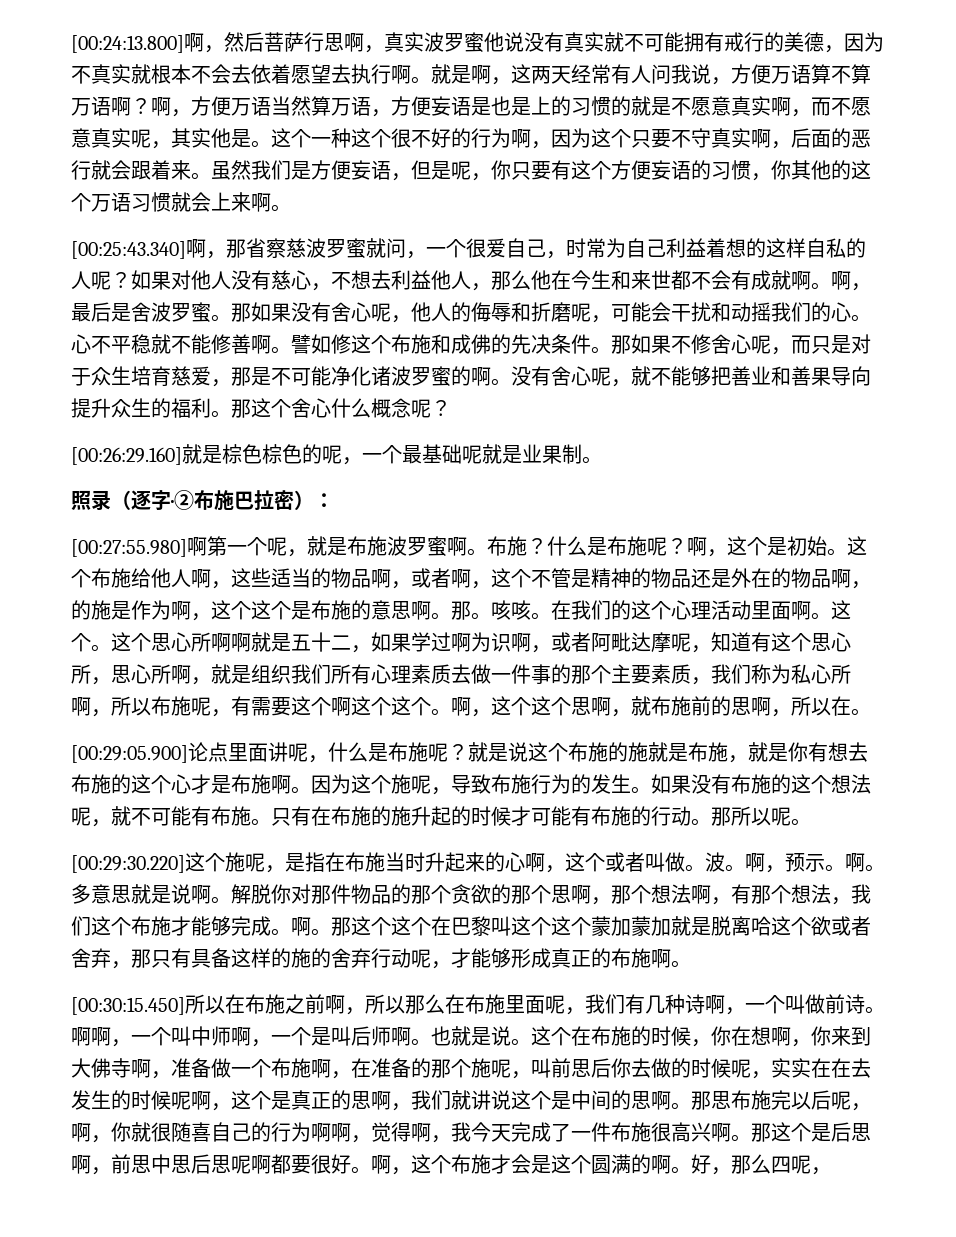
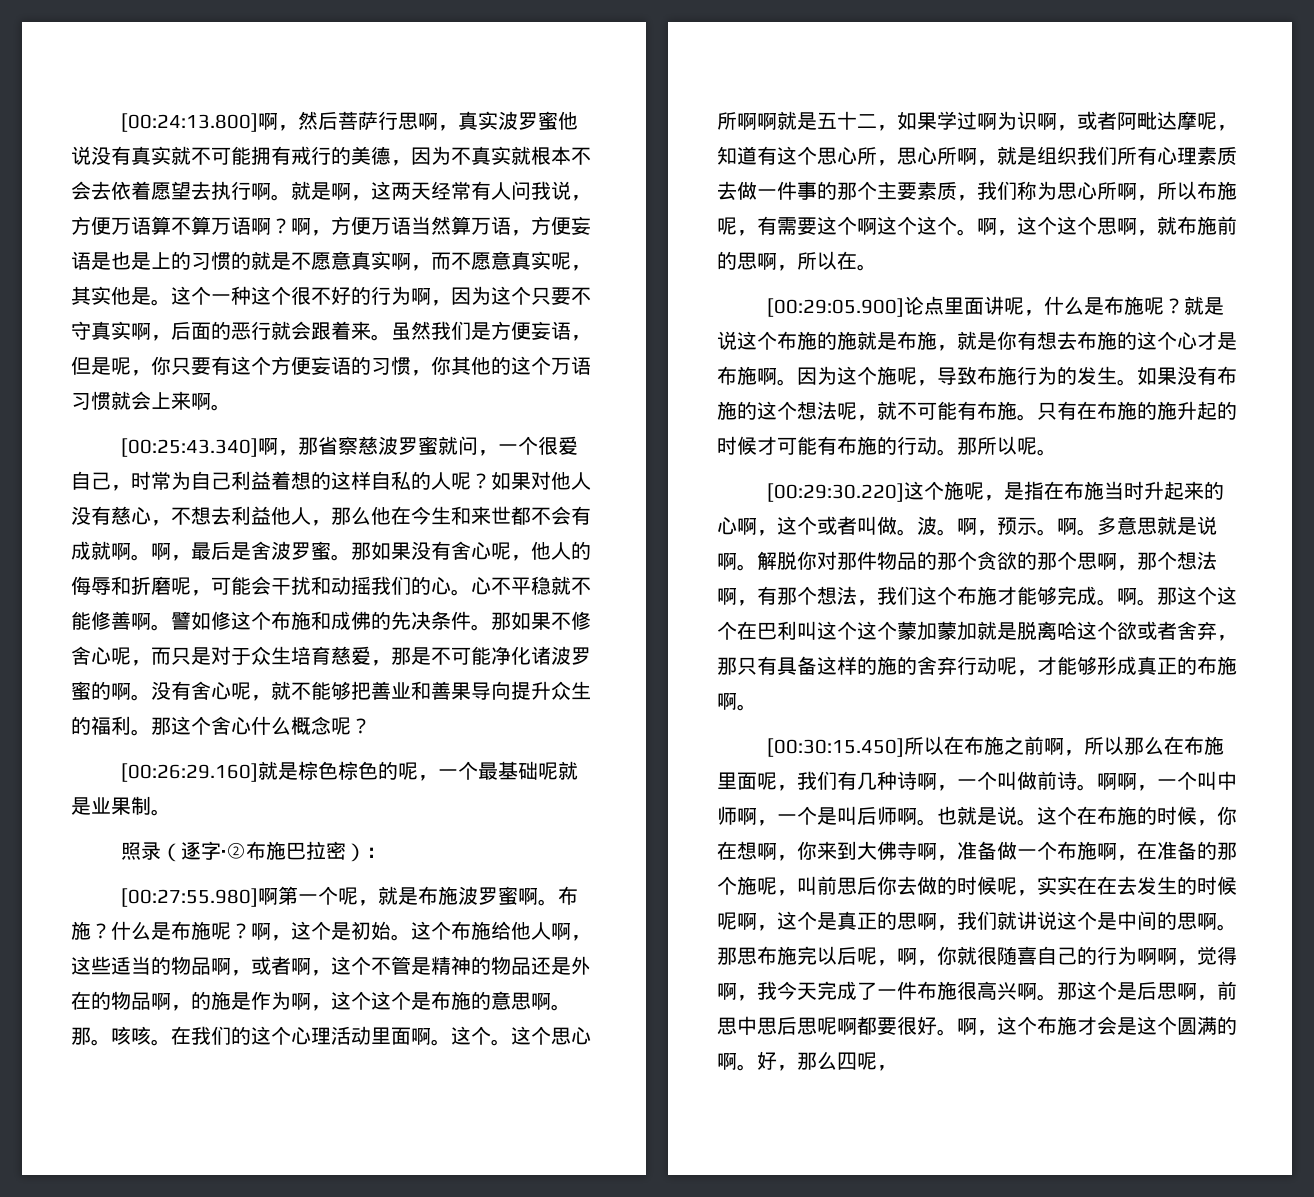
[791,664,811,684] 私 -> [1057,182,1077,200] 思
[471,916,491,936] 黎 -> [777,621,797,640] 利

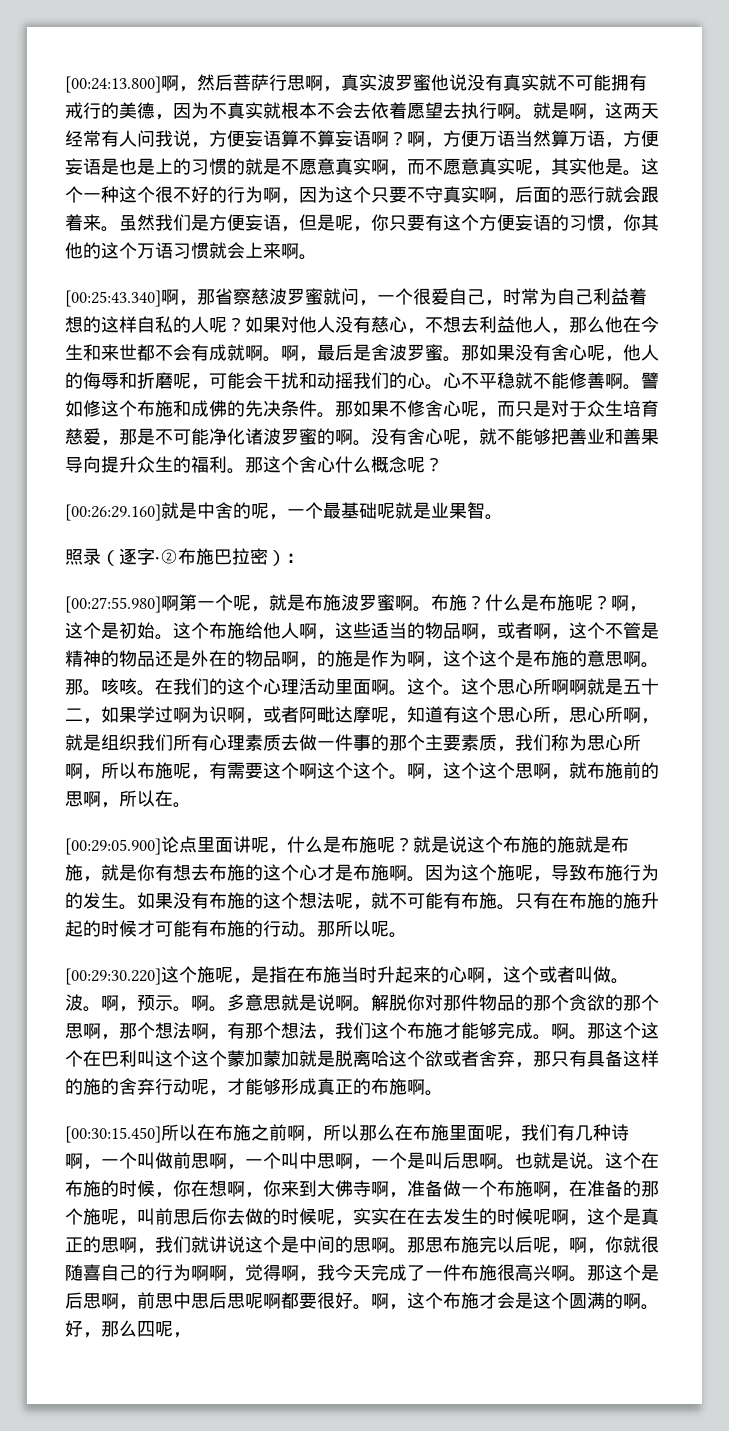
[111,217,131,235] 万 -> [245,130,263,147] 妄
[211,217,231,235] 万 -> [335,130,353,147] 妄
[298,761,379,780] 棕色棕色 -> [197,502,233,519] 中舍
[131,796,151,815] 制 -> [467,502,485,519] 智
[1057,771,1117,791] 诗。啊 -> [191,1153,209,1169] 思
[717,806,737,825] 师 -> [317,1153,335,1169] 思
[877,806,897,825] 师 -> [461,1153,479,1169] 思

